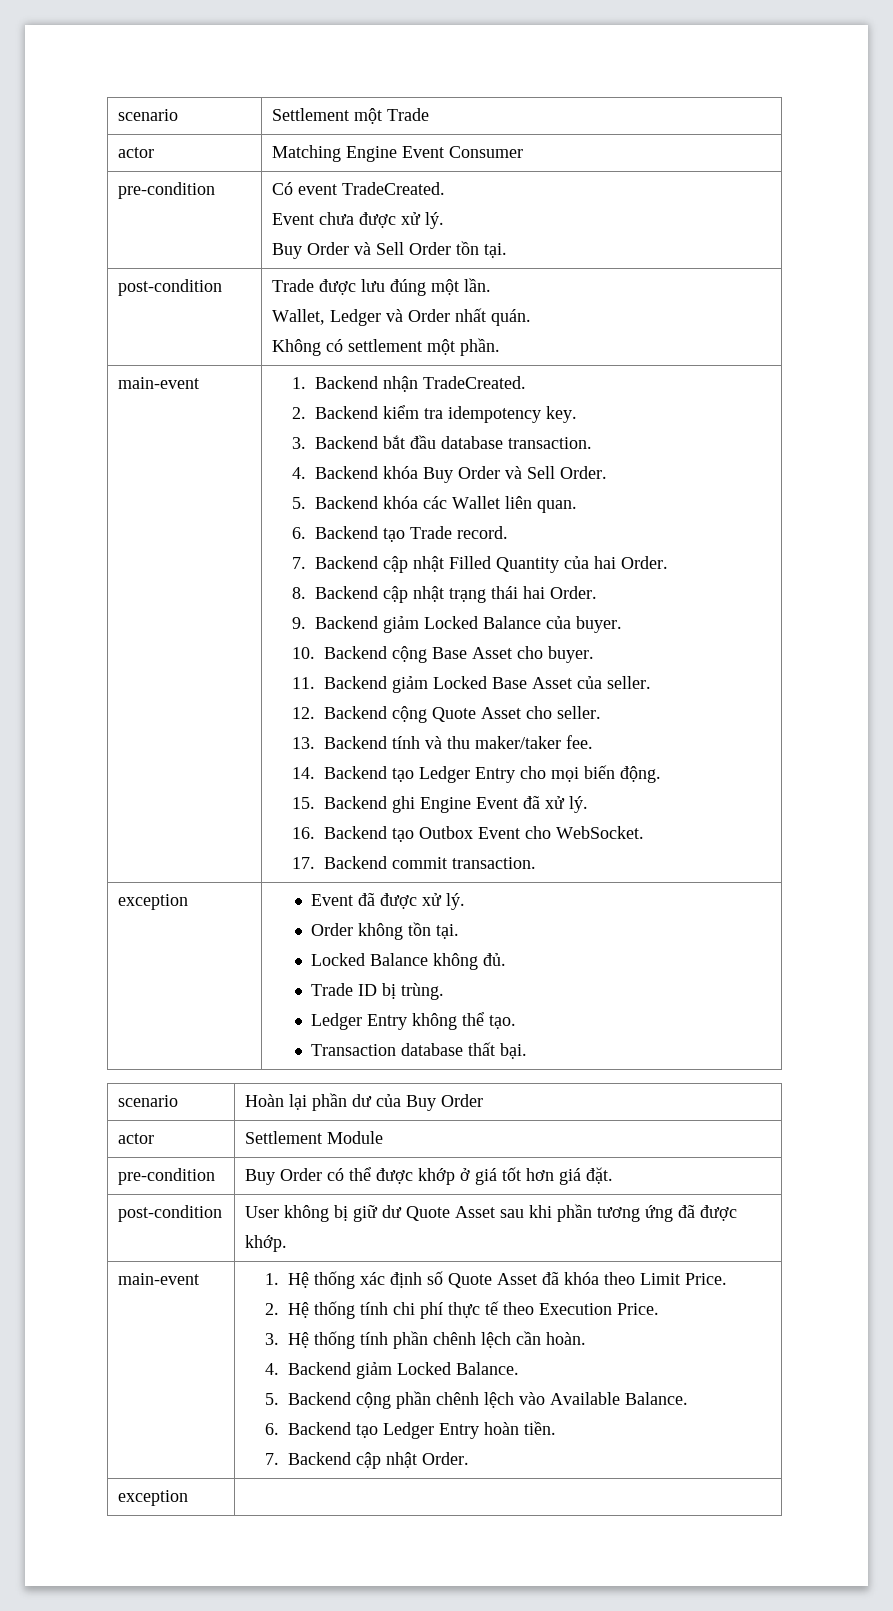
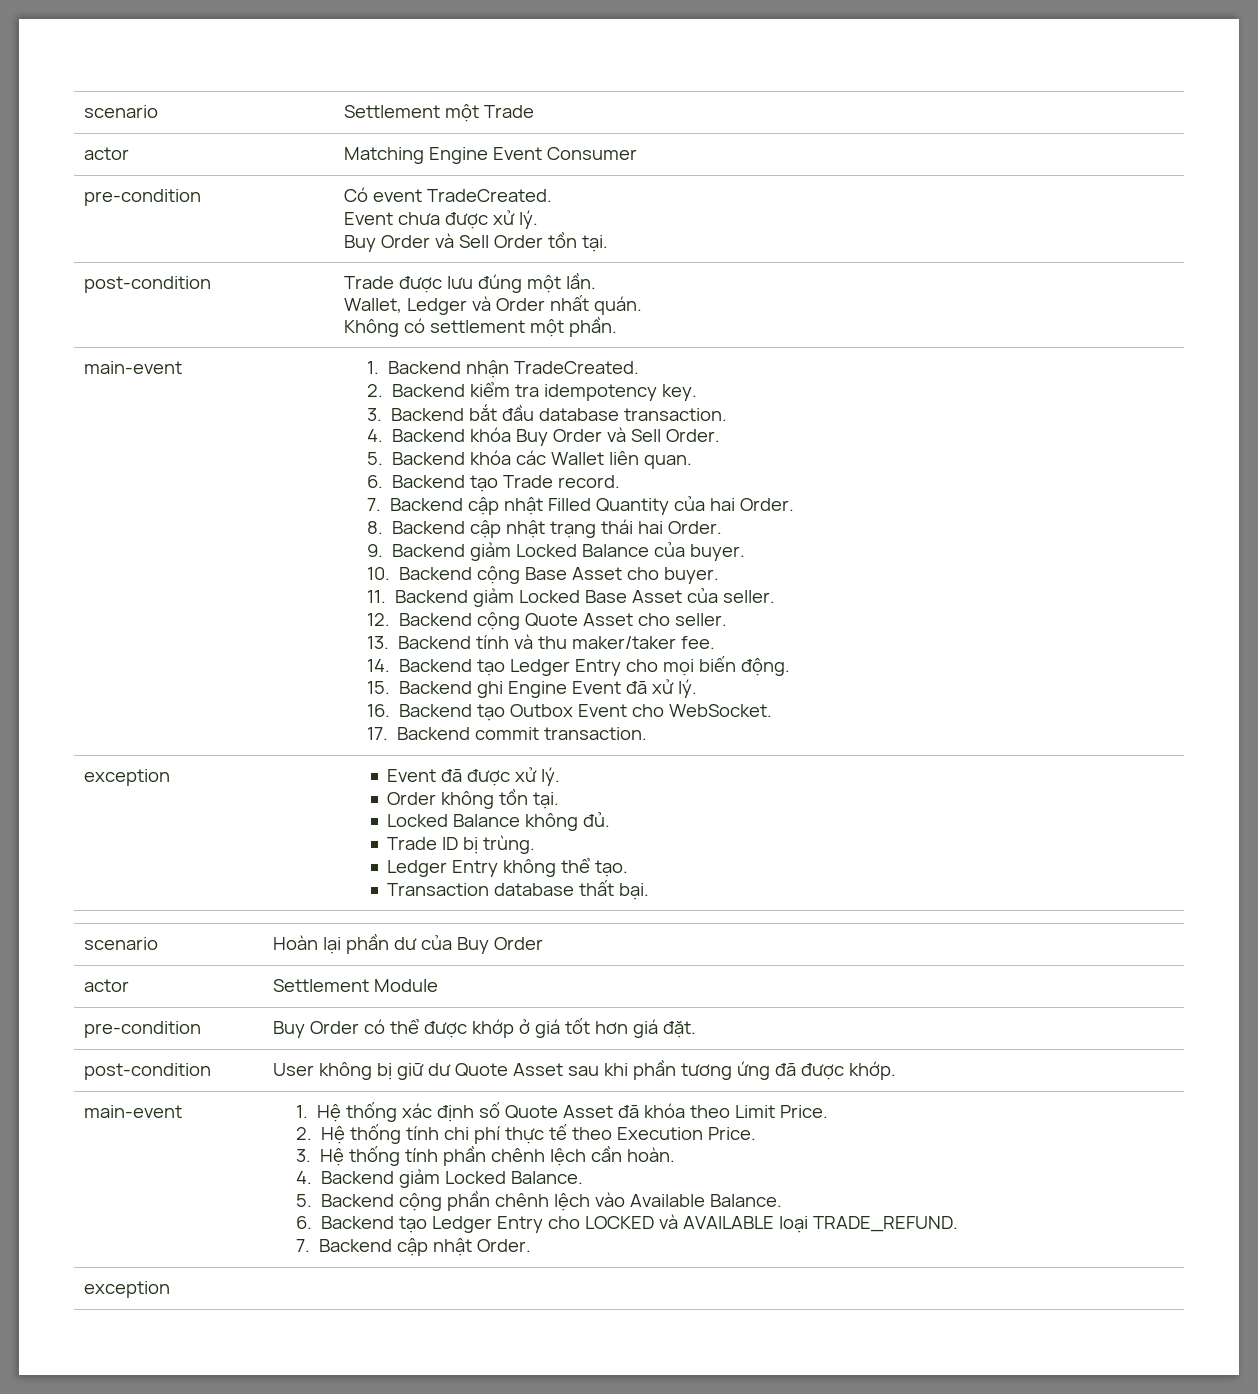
[483,1421,556,1435] hoàn tiền. -> [548,1214,959,1233] cho LOCKED và AVAILABLE loại TRADE_REFUND.

